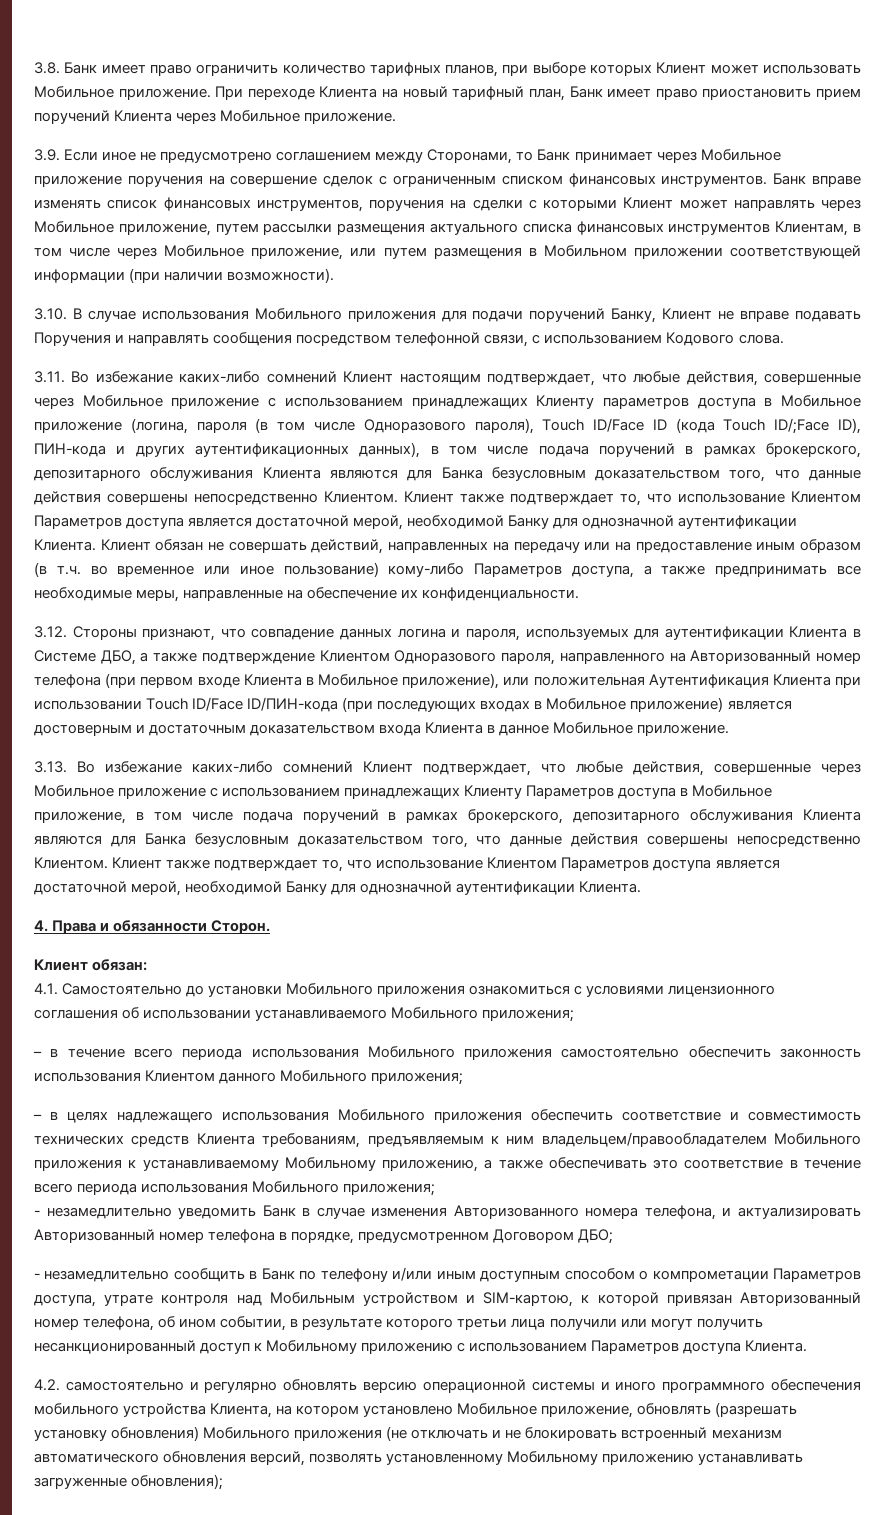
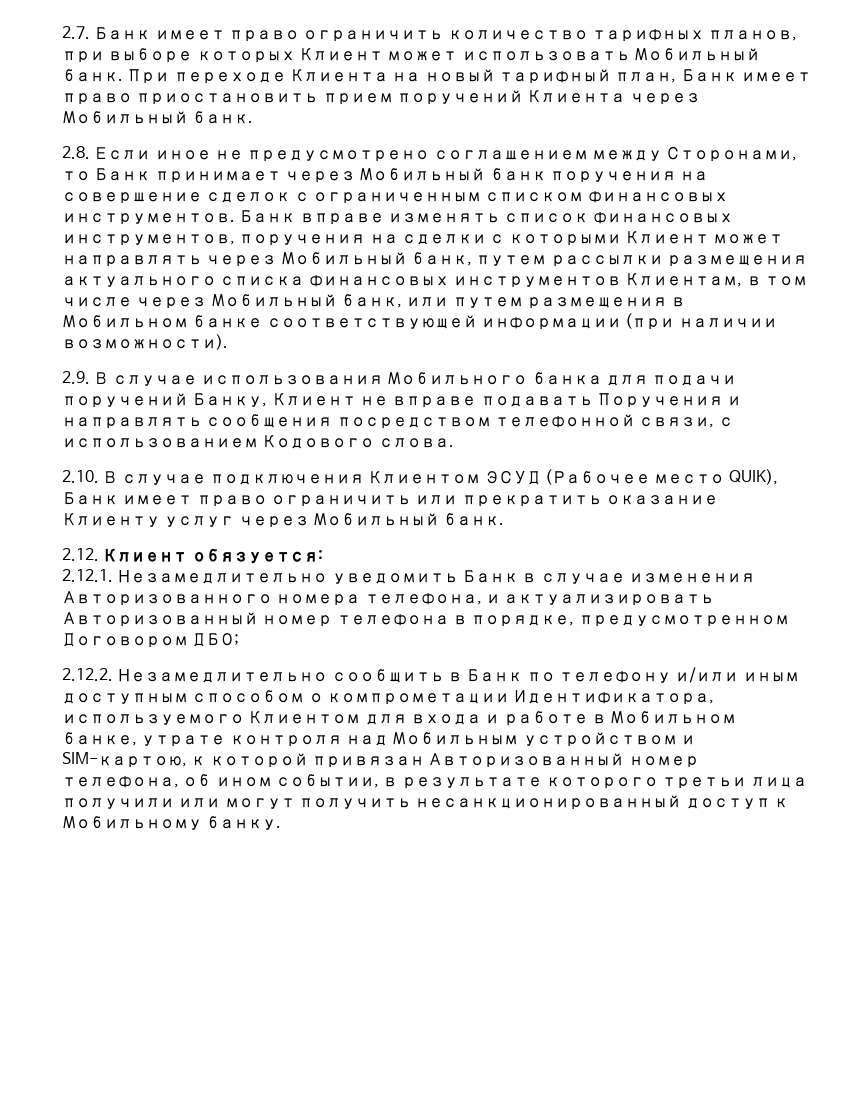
[34,62,60,74] 3.8. -> [62,26,90,39] 2.7.
[34,86,211,100] Мобильное приложение. -> [633,48,760,61] [62,69,123,82] Мобильный банк.
[220,110,397,124] [34,149,60,161] Мобильное приложение. // 3.9. -> [62,111,254,124] [62,146,90,159] Мобильный банк. // 2.8.
[700,149,781,161] [34,175,122,187] Мобильное приложение -> [359,168,546,181] Мобильный банк
[34,221,211,236] Мобильное приложение, -> [280,252,472,266] Мобильный банк,
[164,245,344,260] Мобильное приложение, -> [210,294,402,308] Мобильный банк,
[633,247,723,259] приложении -> [192,315,263,328] банке
[34,308,67,320] 3.10. -> [62,371,90,384] 2.9.
[347,310,436,322] приложения -> [531,372,602,385] банка
[34,371,862,386] [34,395,862,409] [34,418,862,434] [34,442,861,458] [34,467,861,482] [34,491,861,506] [34,515,798,530] [34,539,862,554] [34,562,861,578] [34,587,580,602] [34,626,862,641] [34,650,862,665] [34,673,861,689] [34,697,792,712] [34,722,730,736] [34,761,861,776] [34,785,773,799] [34,809,861,824] [34,833,861,848] [34,857,780,872] [34,881,642,896] [34,920,271,934] [34,959,148,971] [34,983,776,997] [34,1007,575,1022] [33,1046,861,1060] [34,1070,464,1085] [33,1109,861,1123] [34,1132,861,1148] [34,1157,861,1172] [34,1181,436,1196] [34,1207,172,1219] 3.11. Во избежание каких-либо сомнений Клиент настоящим подтверждает, что любые действия, совершенные через Мобильное приложение с использованием принадлежащих Клиенту параметров доступа в Мобильное приложение (логина, пароля (в том числе Одноразового пароля), Touch ID/Face ID (кода Touch ID/;Face ID), ПИН-кода и других аутентификационных данных), в том числе подача поручений в рамках брокерского, депозитарного обслуживания Клиента являются для Банка безусловным доказательством того, что данные действия совершены непосредственно Клиентом. Клиент также подтверждает то, что использование Клиентом Параметров доступа является достаточной мерой, необходимой Банку для однозначной аутентификации Клиента. Клиент обязан не совершать действий, направленных на передачу или на предоставление иным образом (в т.ч. во временное или иное пользование) кому-либо Параметров доступа, а также предпринимать все необходимые меры, направленные на обеспечение их конфиденциальности. // 3.12. Стороны признают, что совпадение данных логина и пароля, используемых для аутентификации Клиента в Системе ДБО, а также подтверждение Клиентом Одноразового пароля, направленного на Авторизованный номер телефона (при первом входе Клиента в Мобильное приложение), или положительная Аутентификация Клиента при использовании Touch ID/Face ID/ПИН-кода (при последующих входах в Мобильное приложение) является достоверным и достаточным доказательством входа Клиента в данное Мобильное приложение. // 3.13. Во избежание каких-либо сомнений Клиент подтверждает, что любые действия, совершенные через Мобильное приложение с использованием принадлежащих Клиенту Параметров доступа в Мобильное приложение, в том числе подача поручений в рамках брокерского, депозитарного обслуживания Клиента являются для Банка безусловным доказательством того, что данные действия совершены непосредственно Клиентом. Клиент также подтверждает то, что использование Клиентом Параметров доступа является достаточной мерой, необходимой Банку для однозначной аутентификации Клиента. // 4. Права и обязанности Сторон. // Клиент обязан: // 4.1. Самостоятельно до установки Мобильного приложения ознакомиться с условиями лицензионного соглашения об использовании устанавливаемого Мобильного приложения; // – в течение всего периода использования Мобильного приложения самостоятельно обеспечить законность использования Клиентом данного Мобильного приложения; // – в целях надлежащего использования Мобильного приложения обеспечить соответствие и совместимость технических средств Клиента требованиям, предъявляемым к ним владельцем/правообладателем Мобильного приложения к устанавливаемому Мобильному приложению, а также обеспечивать это соответствие в течение всего периода использования Мобильного приложения; // - незамедлительно -> [62,469,778,485] [62,492,718,507] [62,513,505,528] [62,548,323,564] [62,569,328,584] 2.10. В случае подключения Клиентом ЭСУД (Рабочее место QUIK), Банк имеет право ограничить или прекратить оказание Клиенту услуг через Мобильный банк. // 2.12. Клиент обязуется: // 2.12.1. Незамедлительно
[34,1270,170,1282] - незамедлительно -> [62,668,328,683] 2.12.2. Незамедлительно
[772,1268,861,1282] [34,1294,96,1307] Параметров доступа, -> [513,690,715,705] [62,711,737,726] [62,732,137,746] Идентификатора, используемого Клиентом для входа и работе в Мобильном банке,
[361,1340,808,1354] [34,1379,862,1393] [34,1402,798,1418] [34,1426,782,1441] [34,1451,804,1466] [34,1474,224,1490] приложению с использованием Параметров доступа Клиента. // 4.2. самостоятельно и регулярно обновлять версию операционной системы и иного программного обеспечения мобильного устройства Клиента, на котором установлено Мобильное приложение, обновлять (разрешать установку обновления) Мобильного приложения (не отключать и не блокировать встроенный механизм автоматического обновления версий, позволять установленному Мобильному приложению устанавливать загруженные обновления); -> [206,816,282,830] банку.

